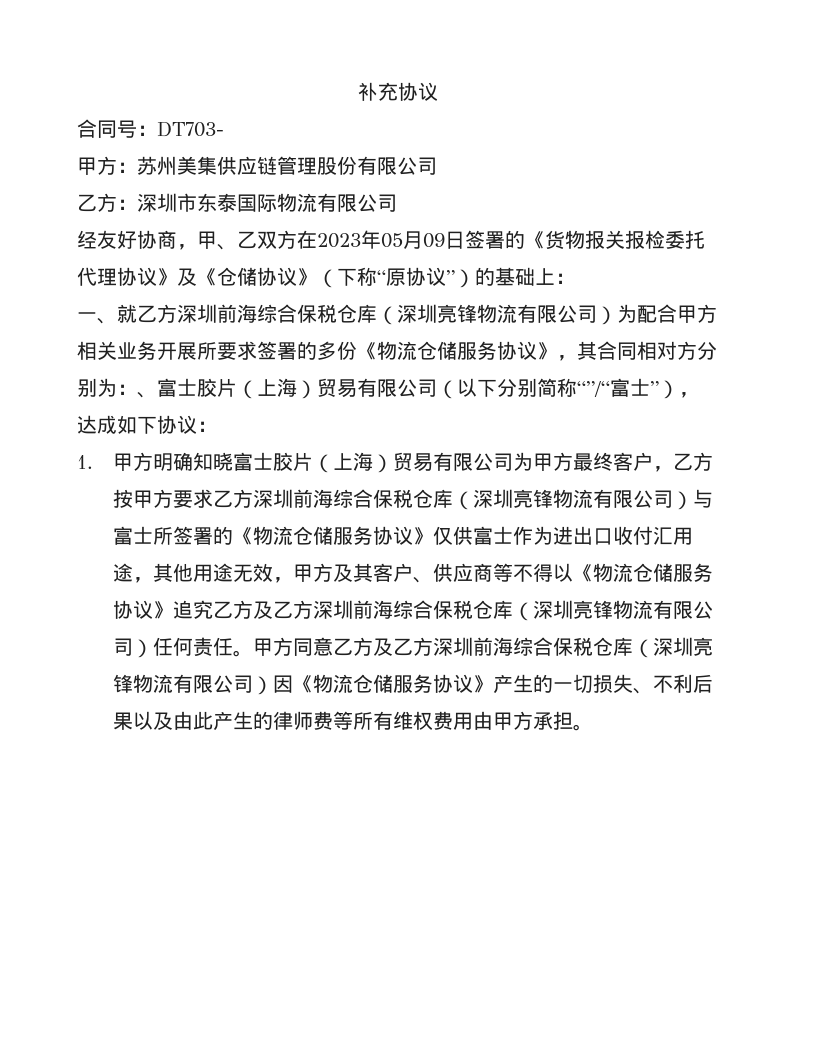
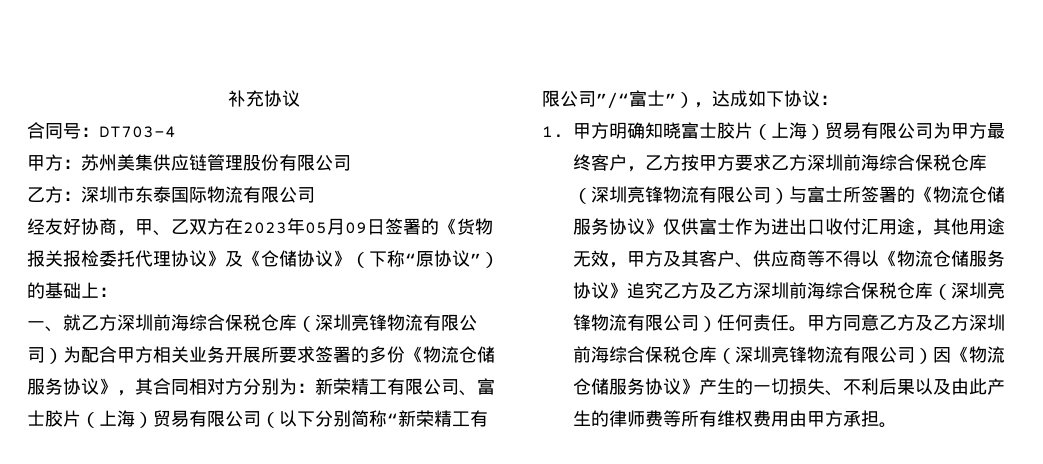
[157,121,224,137] DT703- -> [99,126,176,138] DT703-4
(137, 389) none -> [315,378,459,395] 新荣精工有限公司
[577,381,610,397] “”/“ -> [387,410,488,427] [542,90,629,109] “新荣精工有限公司”/“

